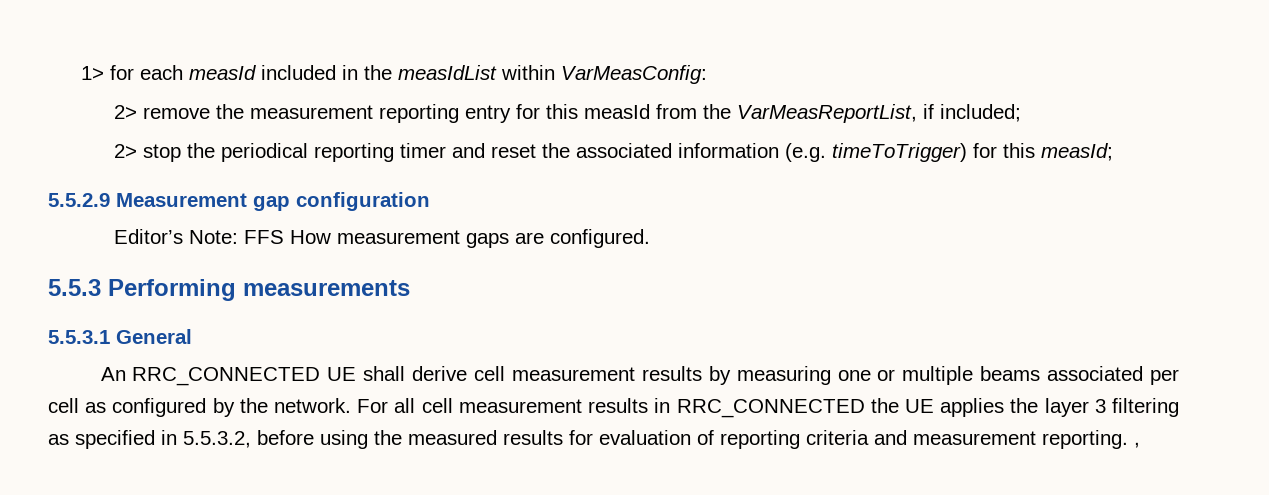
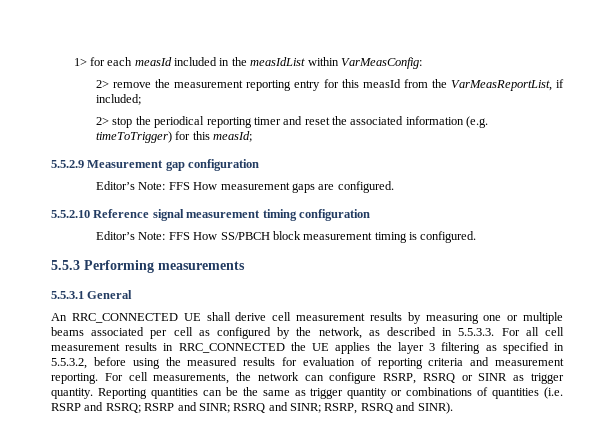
(651, 238) none -> [51,209,370,221] [96,231,477,243] // 5.5.2.10 Reference signal measurement timing configuration // Editor’s Note: FFS How SS/PBCH block measurement timing is configured.
[274,398,352,413] network. -> [318,327,495,339] network, as described in 5.5.3.3.
[1134,442,1140,448] , -> [104,372,564,384] [51,387,563,399] [51,402,453,414] For cell measurements, the network can configure RSRP, RSRQ or SINR as trigger quantity. Reporting quantities can be the same as trigger quantity or combinations of quantities (i.e. RSRP and RSRQ; RSRP and SINR; RSRQ and SINR; RSRP, RSRQ and SINR).

